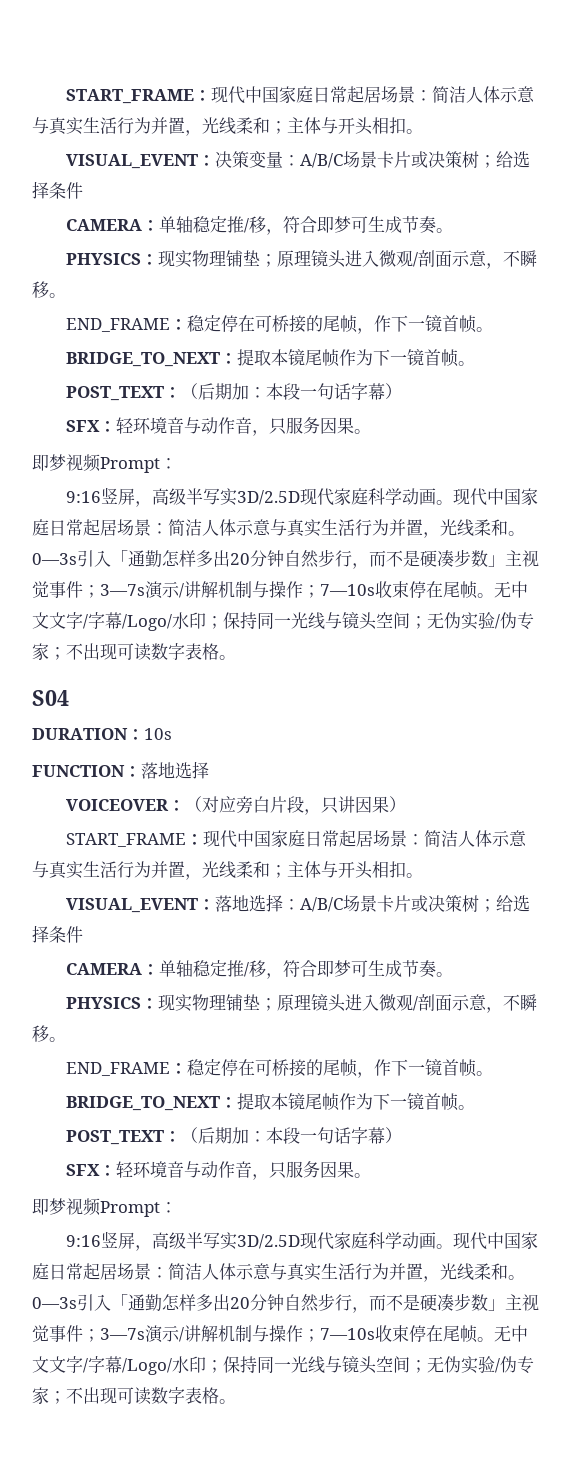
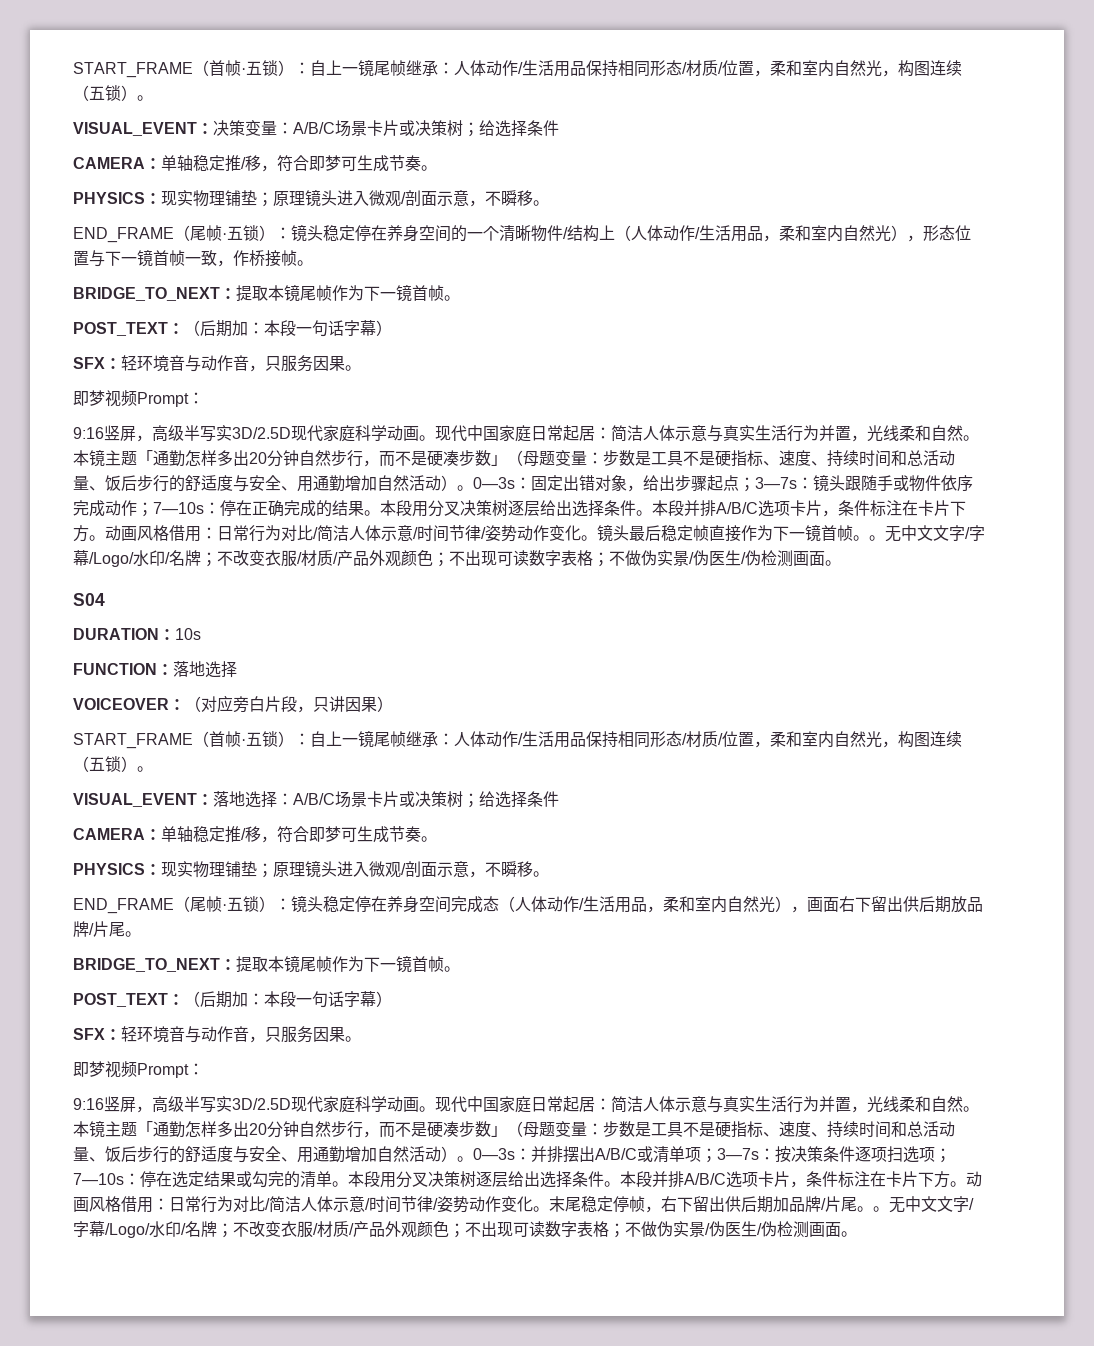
[66,86,536,104] [32,117,406,136] START_FRAME：现代中国家庭日常起居场景：简洁人体示意与真实生活行为并置，光线柔和；主体与开头相扣 -> [73,59,962,78] [73,85,137,101] START_FRAME（首帧·五锁）：自上一镜尾帧继承：人体动作/生活用品保持相同形态/材质/位置，柔和室内自然光，构图连续（五锁）
[170,314,460,334] ：稳定停在可桥接的尾帧，作下一镜首 -> [174,224,971,242] [73,249,281,267] （尾帧·五锁）：镜头稳定停在养身空间的一个清晰物件/结构上（人体动作/生活用品，柔和室内自然光），形态位置与下一镜首帧一致，作桥接
[117,519,151,536] 场景 -> (595, 433) none
[508,531,525,536] [32,550,111,567] 。0—3s引入 -> [931,425,979,441] [73,449,137,467] 自然。本镜主题
[505,550,539,567] [32,581,528,599] [32,611,534,631] [32,643,219,661] 主视觉事件；3—7s演示/讲解机制与操作；7—10s收束停在尾帧。无中文文字/字幕/Logo/水印；保持同一光线与镜头空间；无伪实验/伪专家；不出现可读数字表格 -> [507,450,955,467] [73,474,973,492] [73,500,966,517] [73,524,985,542] [73,550,825,567] （母题变量：步数是工具不是硬指标、速度、持续时间和总活动量、饭后步行的舒适度与安全、用通勤增加自然活动）。0—3s：固定出错对象，给出步骤起点；3—7s：镜头跟随手或物件依序完成动作；7—10s：停在正确完成的结果。本段用分叉决策树逐层给出选择条件。本段并排A/B/C选项卡片，条件标注在卡片下方。动画风格借用：日常行为对比/简洁人体示意/时间节律/姿势动作变化。镜头最后稳定帧直接作为下一镜首帧。。无中文文字/字幕/Logo/水印/名牌；不改变衣服/材质/产品外观颜色；不出现可读数字表格；不做伪实景/伪医生/伪检测画面
[186,830,528,848] [32,861,406,880] ：现代中国家庭日常起居场景：简洁人体示意与真实生活行为并置，光线柔和；主体与开头相扣 -> [193,730,962,748] [73,756,137,772] （首帧·五锁）：自上一镜尾帧继承：人体动作/生活用品保持相同形态/材质/位置，柔和室内自然光，构图连续（五锁）
[170,1058,478,1078] ：稳定停在可桥接的尾帧，作下一镜首帧 -> [174,895,983,913] [73,921,125,937] （尾帧·五锁）：镜头稳定停在养身空间完成态（人体动作/生活用品，柔和室内自然光），画面右下留出供后期放品牌/片尾
[117,1263,151,1280] 场景 -> (595, 1104) none
[508,1275,525,1280] [32,1294,111,1311] 。0—3s引入 -> [931,1096,979,1112] [73,1120,137,1138] 自然。本镜主题
[505,1294,539,1311] [32,1325,528,1343] [32,1355,534,1375] [32,1387,219,1405] 主视觉事件；3—7s演示/讲解机制与操作；7—10s收束停在尾帧。无中文文字/字幕/Logo/水印；保持同一光线与镜头空间；无伪实验/伪专家；不出现可读数字表格 -> [507,1121,955,1138] [73,1146,951,1163] [73,1171,982,1188] [73,1196,974,1213] [73,1221,841,1238] （母题变量：步数是工具不是硬指标、速度、持续时间和总活动量、饭后步行的舒适度与安全、用通勤增加自然活动）。0—3s：并排摆出A/B/C或清单项；3—7s：按决策条件逐项扫选项；7—10s：停在选定结果或勾完的清单。本段用分叉决策树逐层给出选择条件。本段并排A/B/C选项卡片，条件标注在卡片下方。动画风格借用：日常行为对比/简洁人体示意/时间节律/姿势动作变化。末尾稳定停帧，右下留出供后期加品牌/片尾。。无中文文字/字幕/Logo/水印/名牌；不改变衣服/材质/产品外观颜色；不出现可读数字表格；不做伪实景/伪医生/伪检测画面

